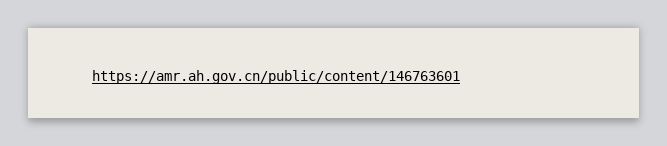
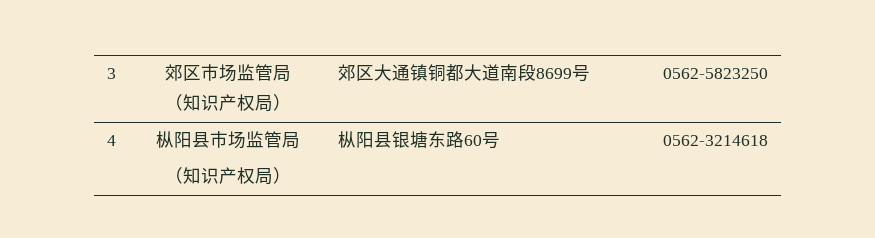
[92,70,460,84] https://amr.ah.gov.cn/public/content/146763601 -> [107,68,116,79] [164,64,291,82] [164,94,291,112] [338,64,591,82] [662,68,768,79] [107,135,116,146] [155,131,300,149] [164,167,291,185] [338,131,501,149] [662,135,768,146] 3 | 郊区市场监管局 // （知识产权局） | 郊区大通镇铜都大道南段8699号 | 0562-5823250 // 4 | 枞阳县市场监管局 // （知识产权局） | 枞阳县银塘东路60号 | 0562-3214618

